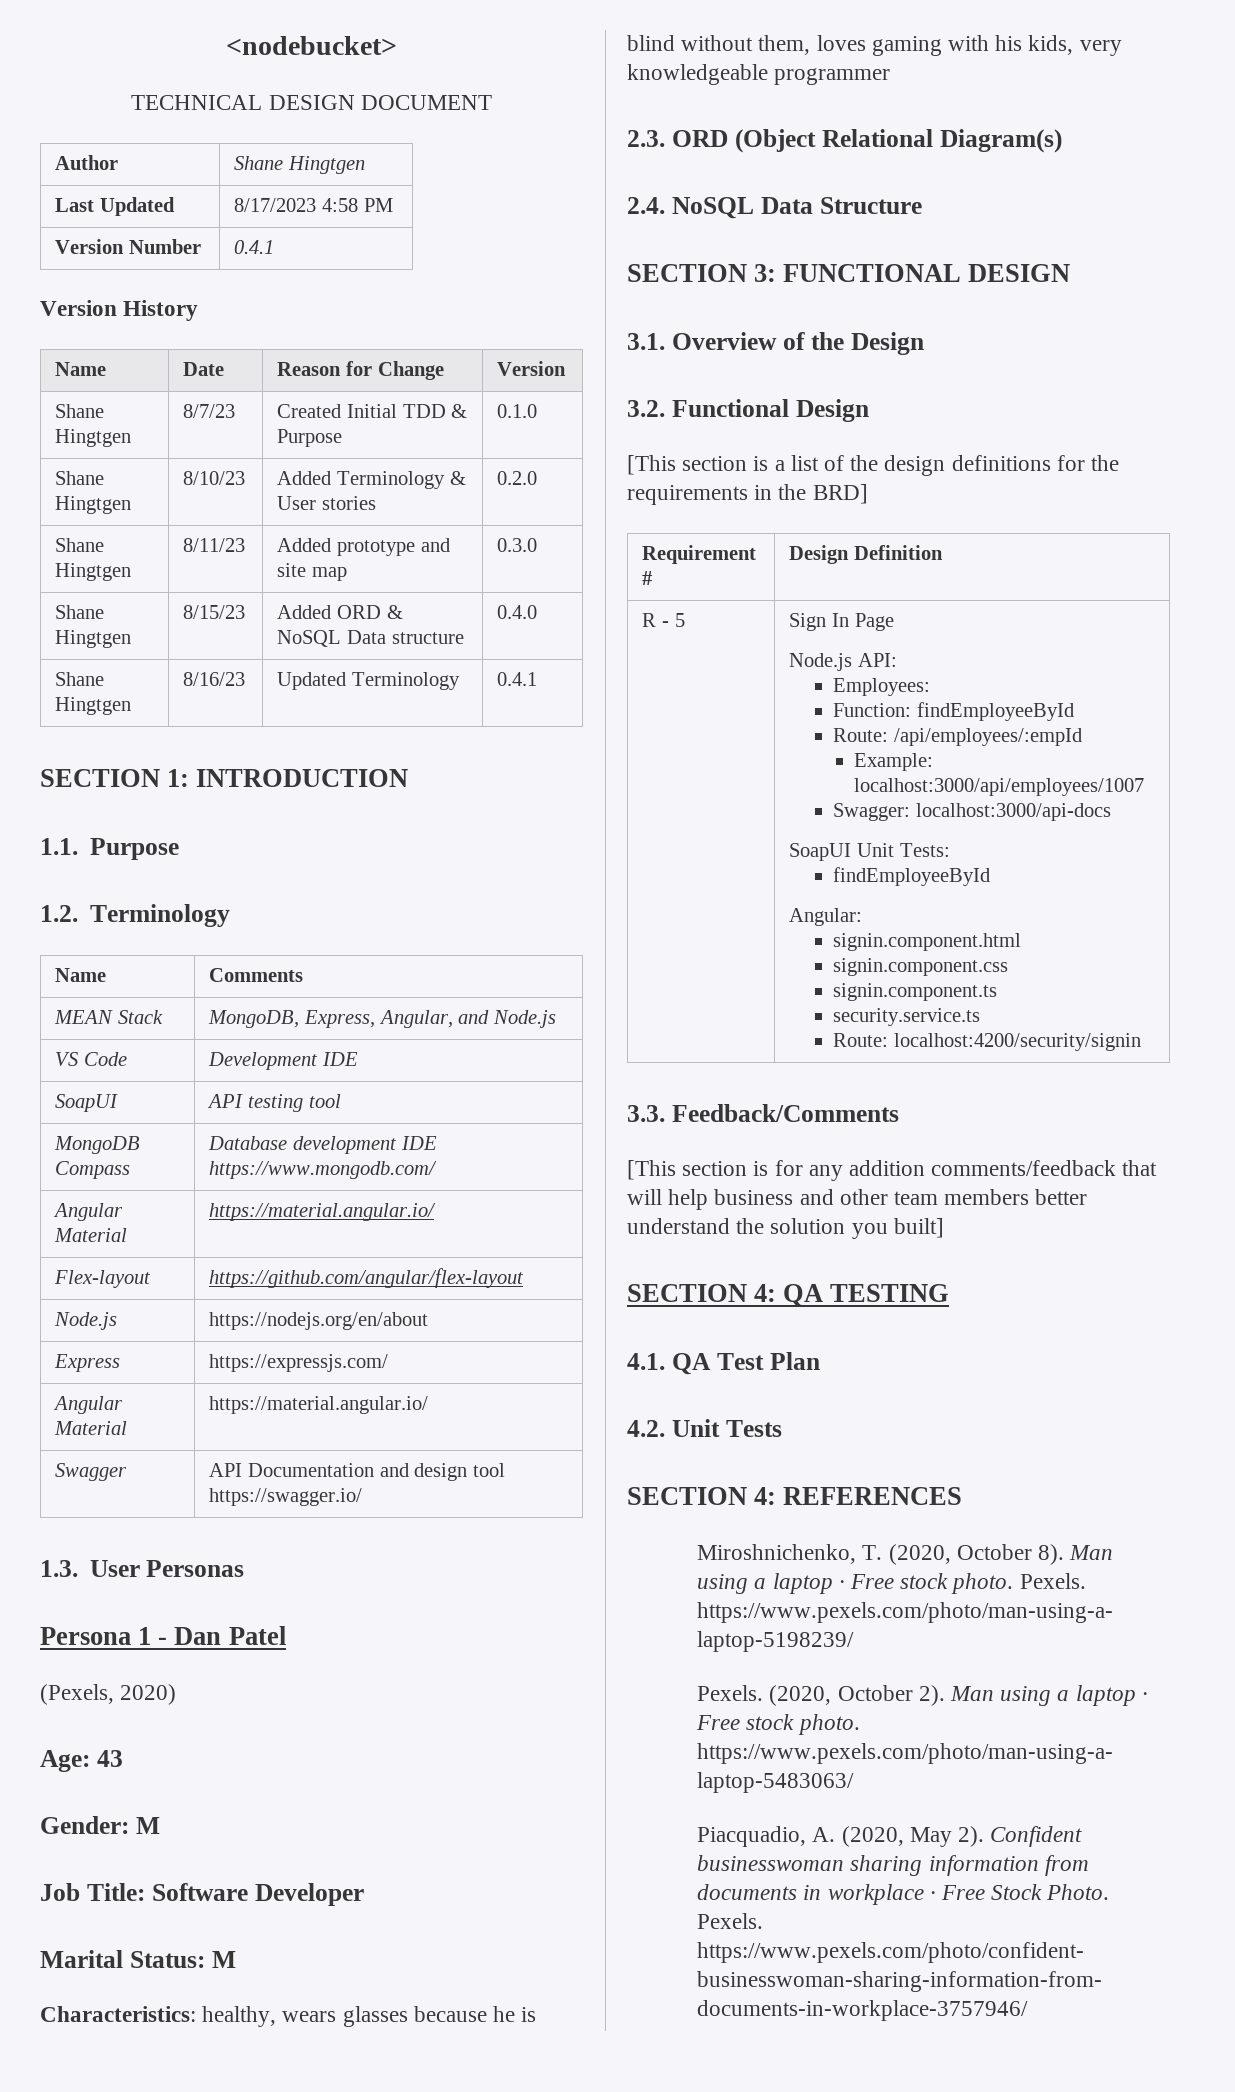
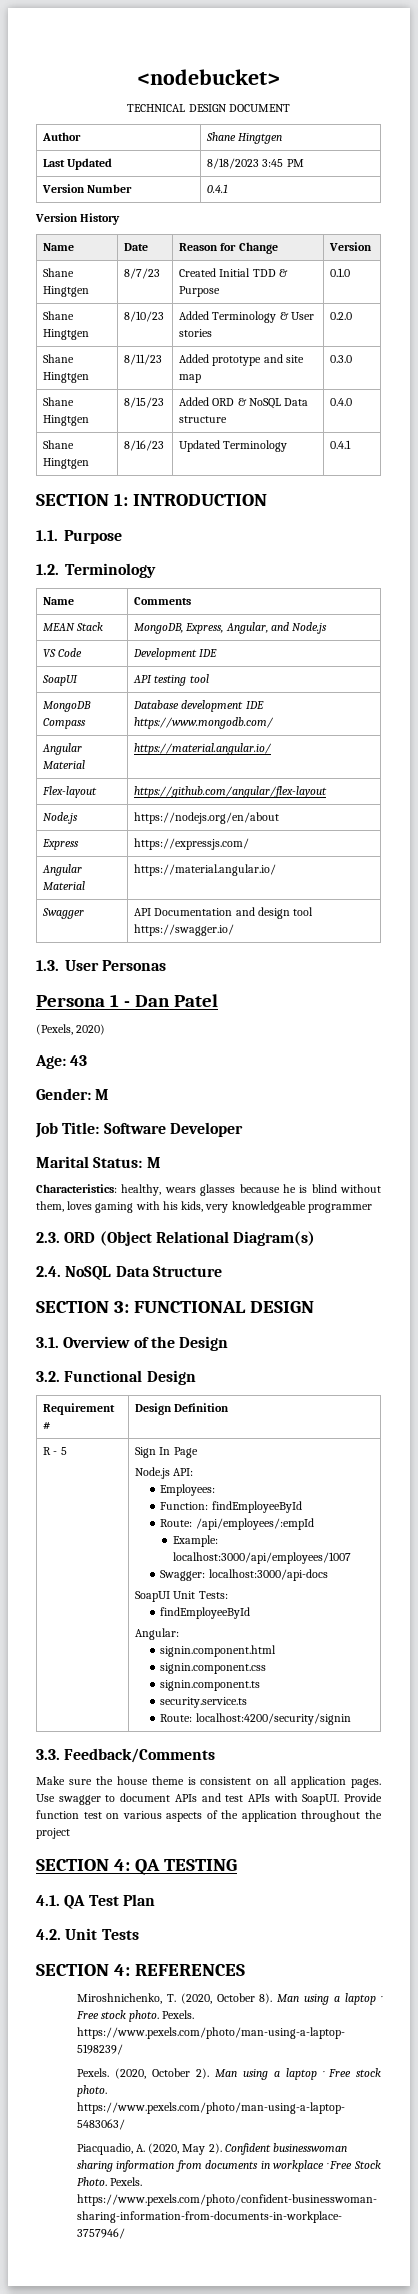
[234,198,359,212] 8/17/2023 4:58 -> [207,158,284,169] 8/18/2023 3:45
[627,455,1120,476] [627,484,868,505] // [This section is a list of the design definitions for the requirements in the BRD] -> (196, 1377) none
[627,1160,1158,1181] [627,1189,1088,1210] [627,1218,944,1239] [This section is for any addition comments/feedback that will help business and other team members better understand the solution you built] -> [36,1776,381,1788] [36,1793,382,1805] [36,1810,382,1822] [36,1828,70,1839] Make sure the house theme is consistent on all application pages. Use swagger to document APIs and test APIs with SoapUI. Provide function test on various aspects of the application throughout the project

